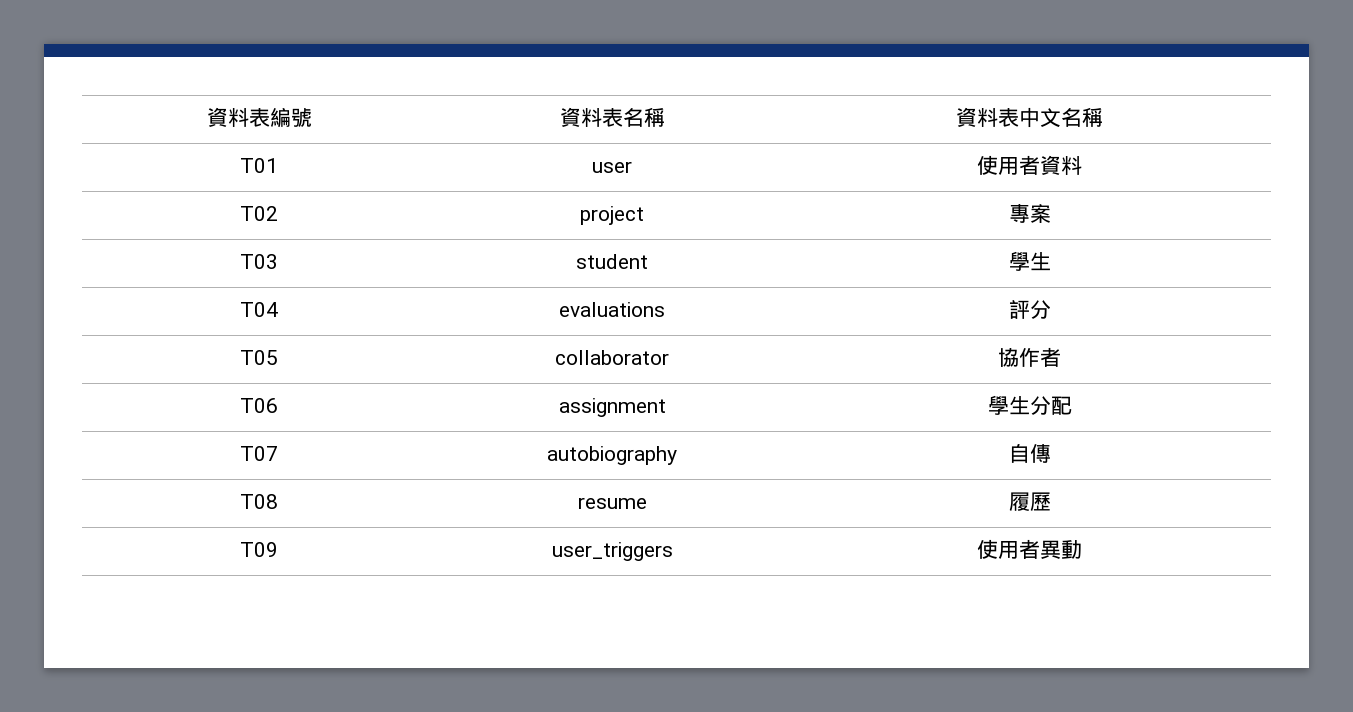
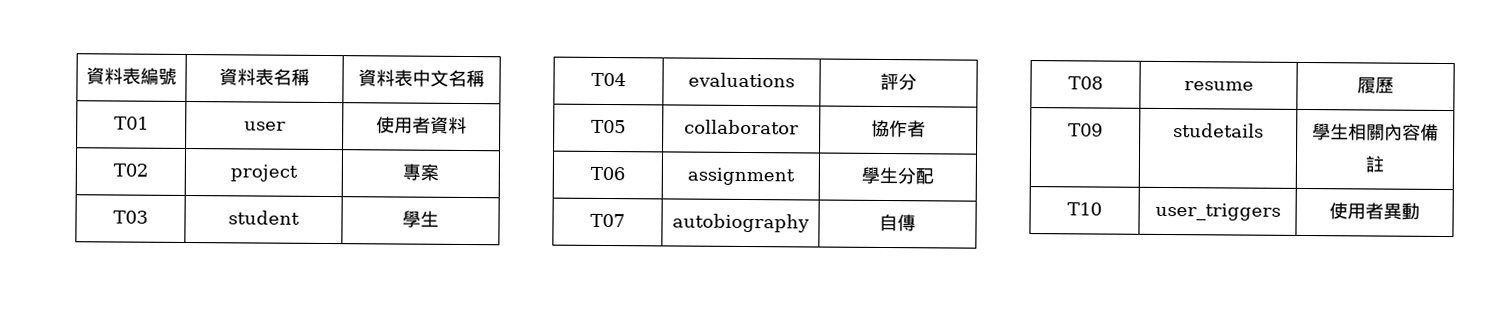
(278, 549) none -> [1173,123,1264,138] [1312,123,1439,141] [1365,155,1385,173] [1067,202,1102,216] | studetails | 學生相關內容備註 // T10

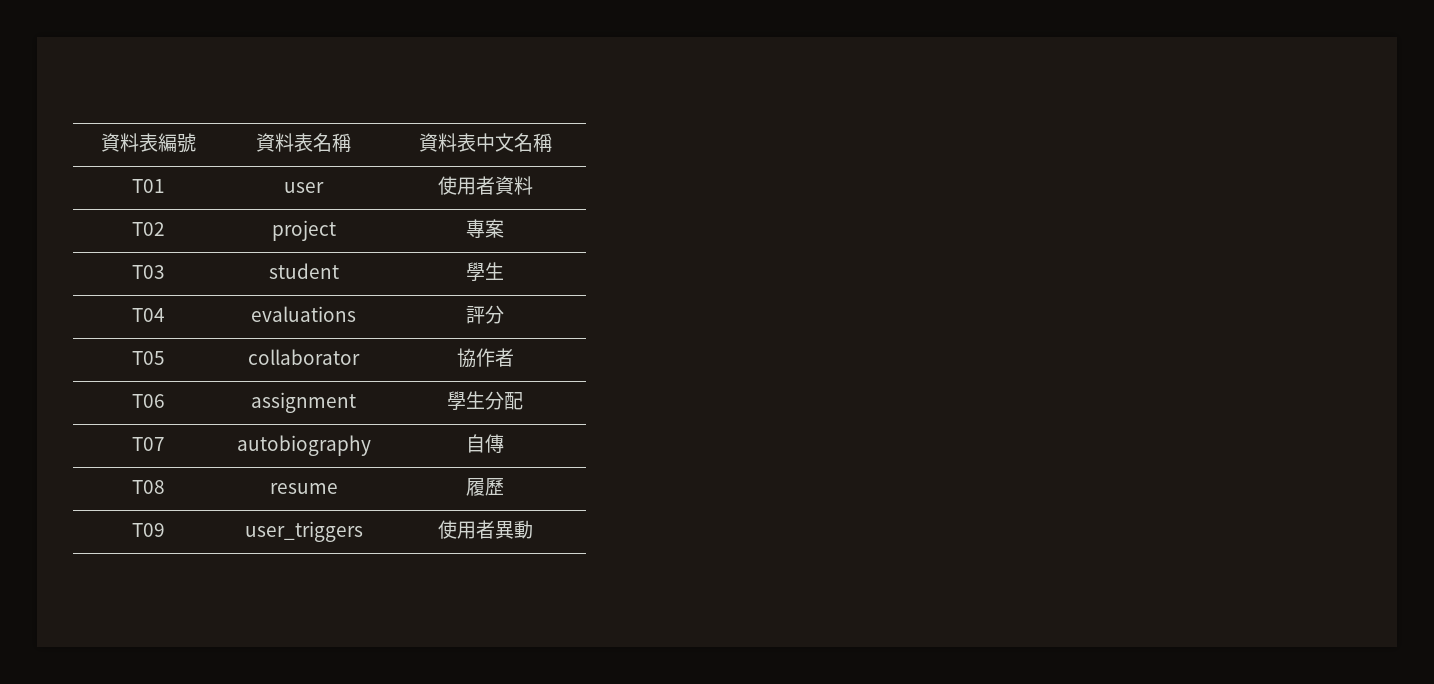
[1173,123,1264,138] [1312,123,1439,141] [1365,155,1385,173] [1067,202,1102,216] | studetails | 學生相關內容備註 // T10 -> (165, 530) none

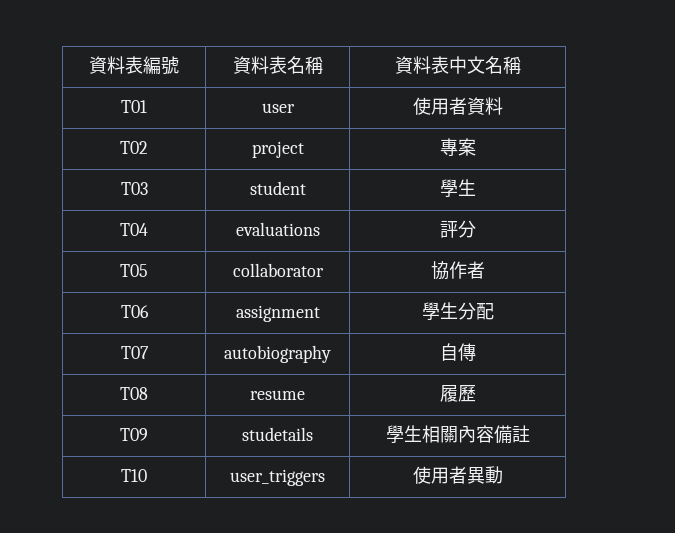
(165, 530) none -> [242,427,313,441] [385,425,530,444] [121,469,147,482] | studetails | 學生相關內容備註 // T10

